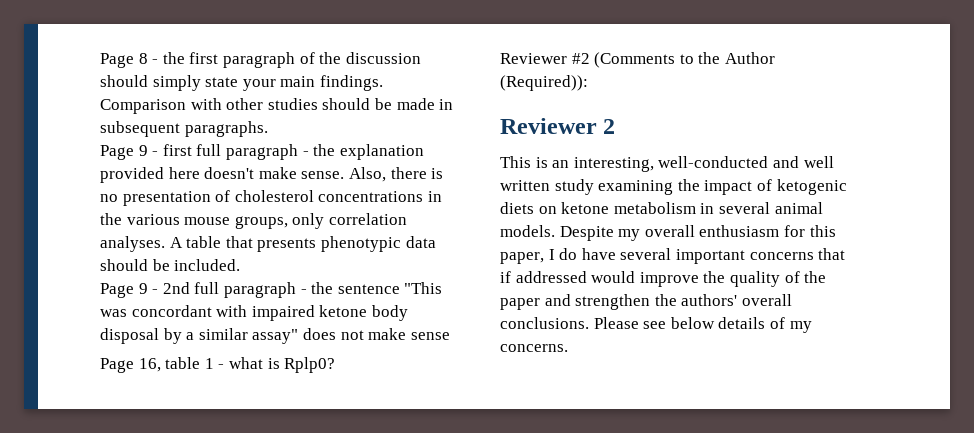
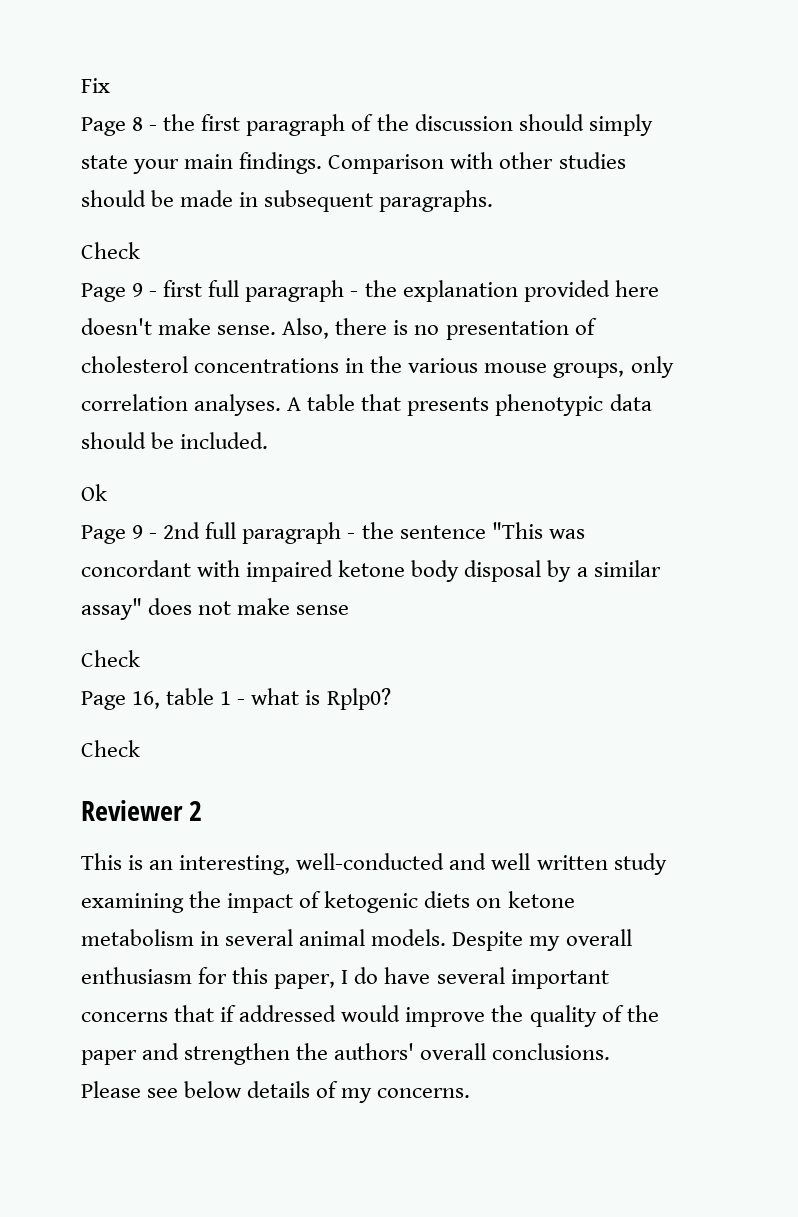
(100, 60) none -> [81,78,110,93] Fix //
(268, 129) none -> [81,242,140,259] // Check
(241, 265) none -> [81,484,107,501] // Ok
(450, 336) none -> [81,650,140,667] // Check
[500,52,775,68] [500,75,588,91] Reviewer #2 (Comments to the Author (Required)): -> [81,740,140,757] Check

